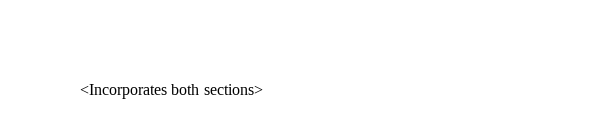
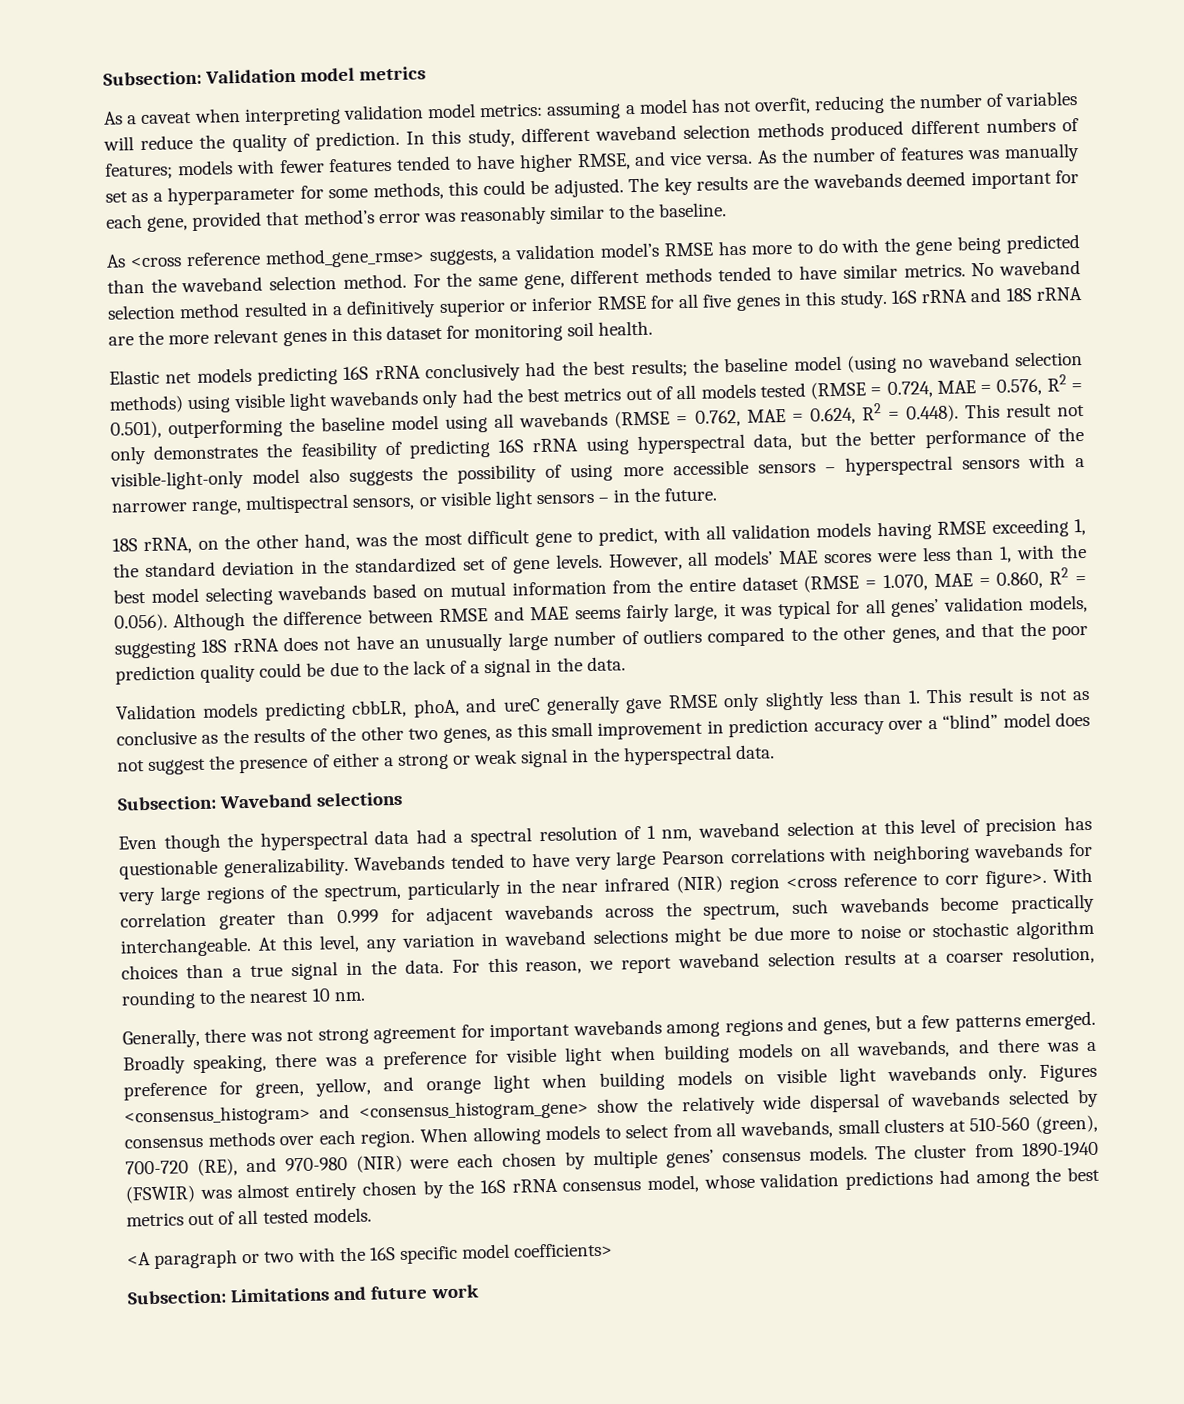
[80,84,263,99] <Incorporates both sections> -> [103,66,427,86] [103,91,1078,126] [103,117,1079,153] [105,143,1081,180] [105,170,1080,206] [106,202,728,232] [106,234,1080,269] [107,260,1082,294] [107,286,1083,320] [108,320,654,347] [109,350,1084,386] [109,374,1083,414] [110,402,1085,439] [110,426,1084,465] [110,453,1086,491] [111,487,718,516] [112,518,1087,555] [113,543,1088,578] [113,567,1087,606] [114,594,1089,632] [114,621,1089,659] [115,656,626,685] [115,687,1091,721] [116,711,1091,746] [117,744,775,775] [117,791,404,811] [118,815,1092,853] [119,842,1094,880] [118,867,1093,906] [120,893,1096,930] [120,919,1096,958] [121,945,1095,981] [121,988,365,1010] [122,1010,1097,1049] [123,1038,1097,1075] [123,1063,1097,1101] [124,1088,1099,1127] [124,1114,1099,1149] [125,1141,1099,1177] [125,1166,1101,1204] [126,1207,372,1227] [127,1242,614,1269] [127,1284,480,1305] Subsection: Validation model metrics // As a caveat when interpreting validation model metrics: assuming a model has not overfit, reducing the number of variables will reduce the quality of prediction. In this study, different waveband selection methods produced different numbers of features; models with fewer features tended to have higher RMSE, and vice versa. As the number of features was manually set as a hyperparameter for some methods, this could be adjusted. The key results are the wavebands deemed important for each gene, provided that method’s error was reasonably similar to the baseline. // As <cross reference method_gene_rmse> suggests, a validation model’s RMSE has more to do with the gene being predicted than the waveband selection method. For the same gene, different methods tended to have similar metrics. No waveband selection method resulted in a definitively superior or inferior RMSE for all five genes in this study. 16S rRNA and 18S rRNA are the more relevant genes in this dataset for monitoring soil health. // Elastic net models predicting 16S rRNA conclusively had the best results; the baseline model (using no waveband selection methods) using visible light wavebands only had the best metrics out of all models tested (RMSE = 0.724, MAE = 0.576, R2 = 0.501), outperforming the baseline model using all wavebands (RMSE = 0.762, MAE = 0.624, R2 = 0.448). This result not only demonstrates the feasibility of predicting 16S rRNA using hyperspectral data, but the better performance of the visible-light-only model also suggests the possibility of using more accessible sensors – hyperspectral sensors with a narrower range, multispectral sensors, or visible light sensors – in the future. // 18S rRNA, on the other hand, was the most difficult gene to predict, with all validation models having RMSE exceeding 1, the standard deviation in the standardized set of gene levels. However, all models’ MAE scores were less than 1, with the best model selecting wavebands based on mutual information from the entire dataset (RMSE = 1.070, MAE = 0.860, R2 = 0.056). Although the difference between RMSE and MAE seems fairly large, it was typical for all genes’ validation models, suggesting 18S rRNA does not have an unusually large number of outliers compared to the other genes, and that the poor prediction quality could be due to the lack of a signal in the data. // Validation models predicting cbbLR, phoA, and ureC generally gave RMSE only slightly less than 1. This result is not as conclusive as the results of the other two genes, as this small improvement in prediction accuracy over a “blind” model does not suggest the presence of either a strong or weak signal in the hyperspectral data. // Subsection: Waveband selections // Even though the hyperspectral data had a spectral resolution of 1 nm, waveband selection at this level of precision has questionable generalizability. Wavebands tended to have very large Pearson correlations with neighboring wavebands for very large regions of the spectrum, particularly in the near infrared (NIR) region <cross reference to corr figure>. With correlation greater than 0.999 for adjacent wavebands across the spectrum, such wavebands become practically interchangeable. At this level, any variation in waveband selections might be due more to noise or stochastic algorithm choices than a true signal in the data. For this reason, we report waveband selection results at a coarser resolution, rounding to the nearest 10 nm. // Generally, there was not strong agreement for important wavebands among regions and genes, but a few patterns emerged. Broadly speaking, there was a preference for visible light when building models on all wavebands, and there was a preference for green, yellow, and orange light when building models on visible light wavebands only. Figures <consensus_histogram> and <consensus_histogram_gene> show the relatively wide dispersal of wavebands selected by consensus methods over each region. When allowing models to select from all wavebands, small clusters at 510-560 (green), 700-720 (RE), and 970-980 (NIR) were each chosen by multiple genes’ consensus models. The cluster from 1890-1940 (FSWIR) was almost entirely chosen by the 16S rRNA consensus model, whose validation predictions had among the best metrics out of all tested models. // <A paragraph or two with the 16S specific model coefficients> // Subsection: Limitations and future work

